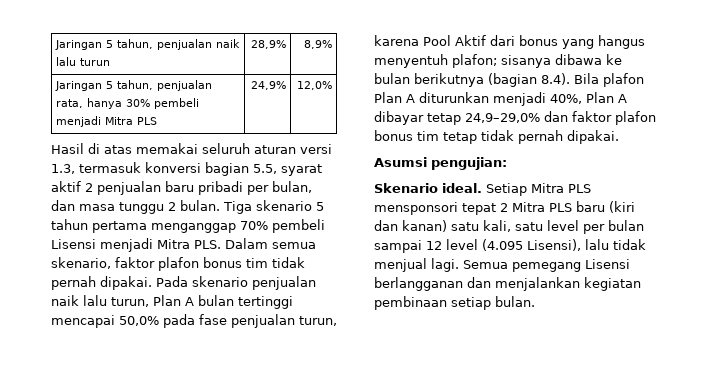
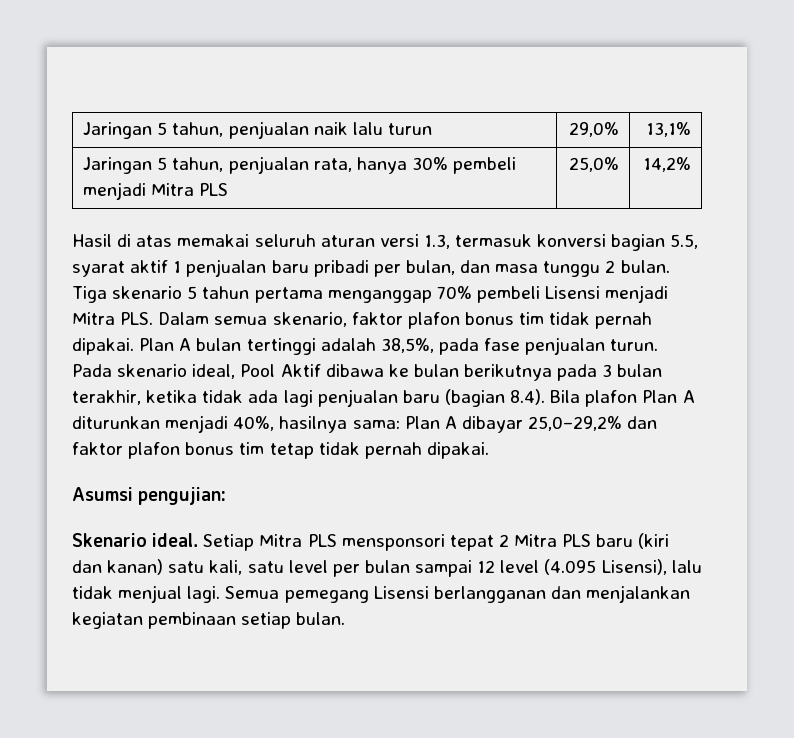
[250,40,286,49] [303,40,332,49] 28,9% | 8,9% -> [568,122,619,137] [645,122,691,137] 29,0% | 13,1%
[250,81,286,90] [296,81,332,90] 24,9% | 12,0% -> [568,157,619,172] [642,157,691,172] 25,0% | 14,2%
[85,183,93,192] 2 -> [173,261,182,273] 1
[156,276,316,290] [51,295,149,307] Pada skenario penjualan naik lalu turun, -> (134, 346) none
[51,315,159,328] mencapai 50,0% -> [320,338,434,353] adalah 38,5%,
[299,316,337,326] [374,35,645,49] [374,54,622,68] [374,73,484,87] turun, karena Pool Aktif dari bonus yang hangus menyentuh plafon; sisanya dibawa ke bulan berikutnya -> [610,339,659,351] [72,364,663,381] [72,389,440,407] turun. Pada skenario ideal, Pool Aktif dibawa ke bulan berikutnya pada 3 bulan terakhir, ketika tidak ada lagi penjualan baru
(582, 99) none -> [279,416,400,433] hasilnya sama:
[427,113,540,125] tetap 24,9–29,0% -> [528,416,623,431] 25,0–29,2%

